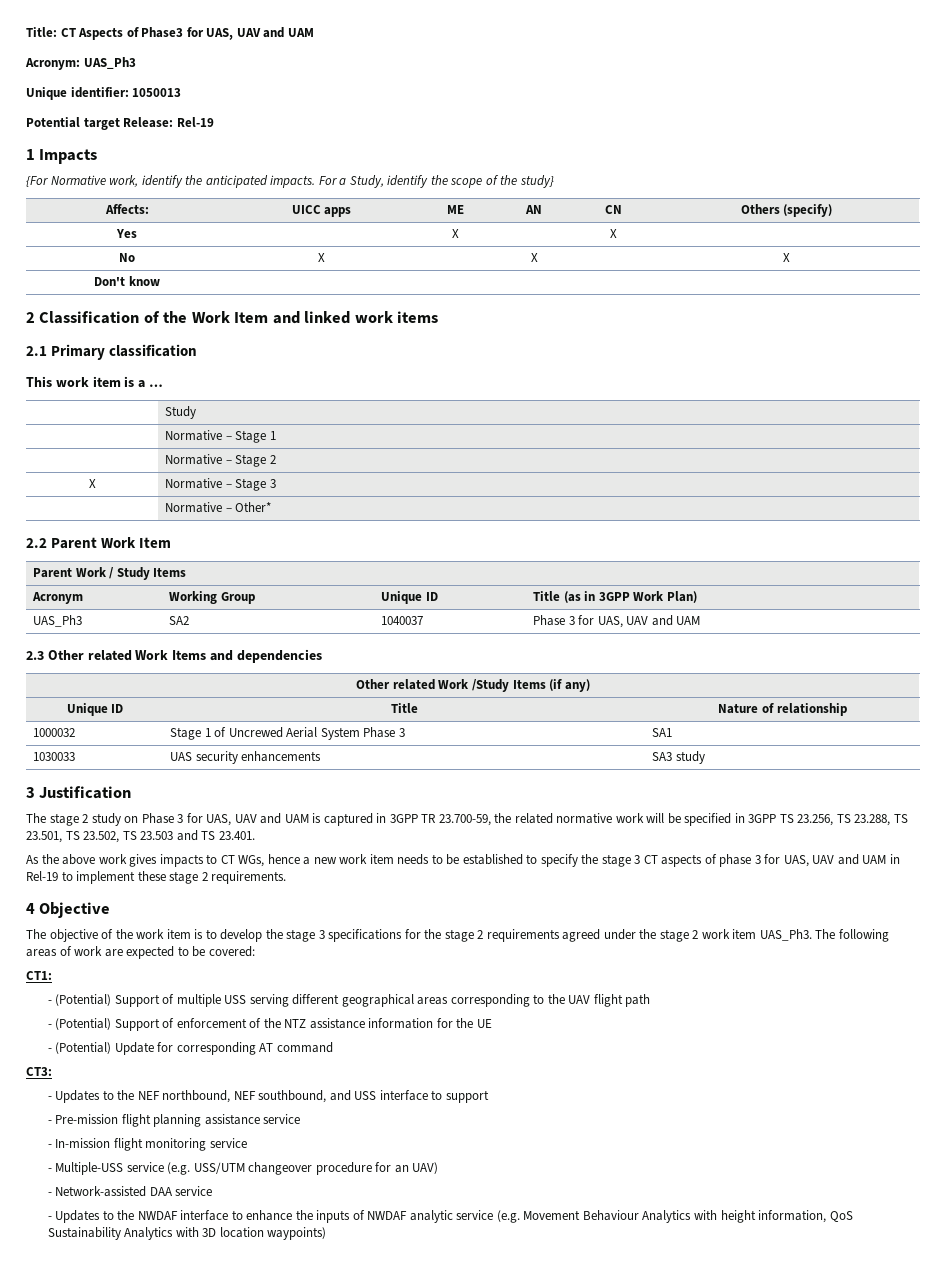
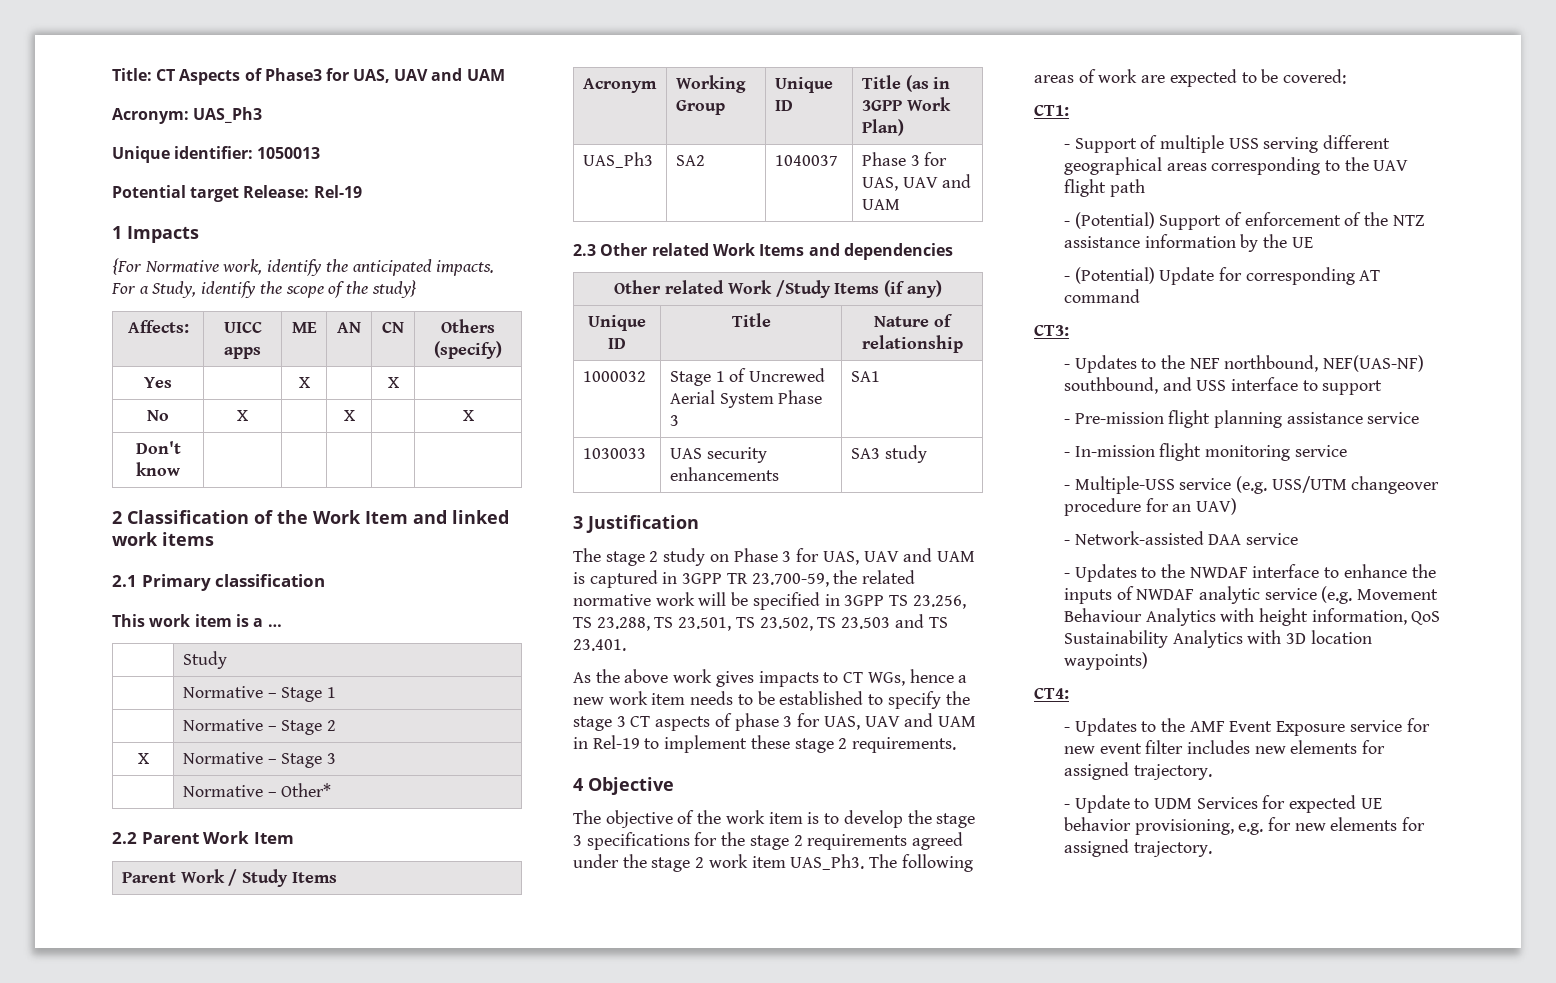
[55,994,112,1006] (Potential) -> (1070, 146) none
[436,1018,453,1028] for -> [1240,234,1259,252] by
[233,1091,256,1100] NEF -> [1323,355,1425,372] NEF(UAS-NF)
(327, 1233) none -> [1034,688,1069,699] [1063,718,1430,736] [1063,740,1386,754] [1063,762,1212,780] [1063,795,1382,813] [1063,817,1426,835] [1063,839,1212,857] // CT4: // - Updates to the AMF Event Exposure service for new event filter includes new elements for assigned trajectory. // - Update to UDM Services for expected UE behavior provisioning, e.g. for new elements for assigned trajectory.

